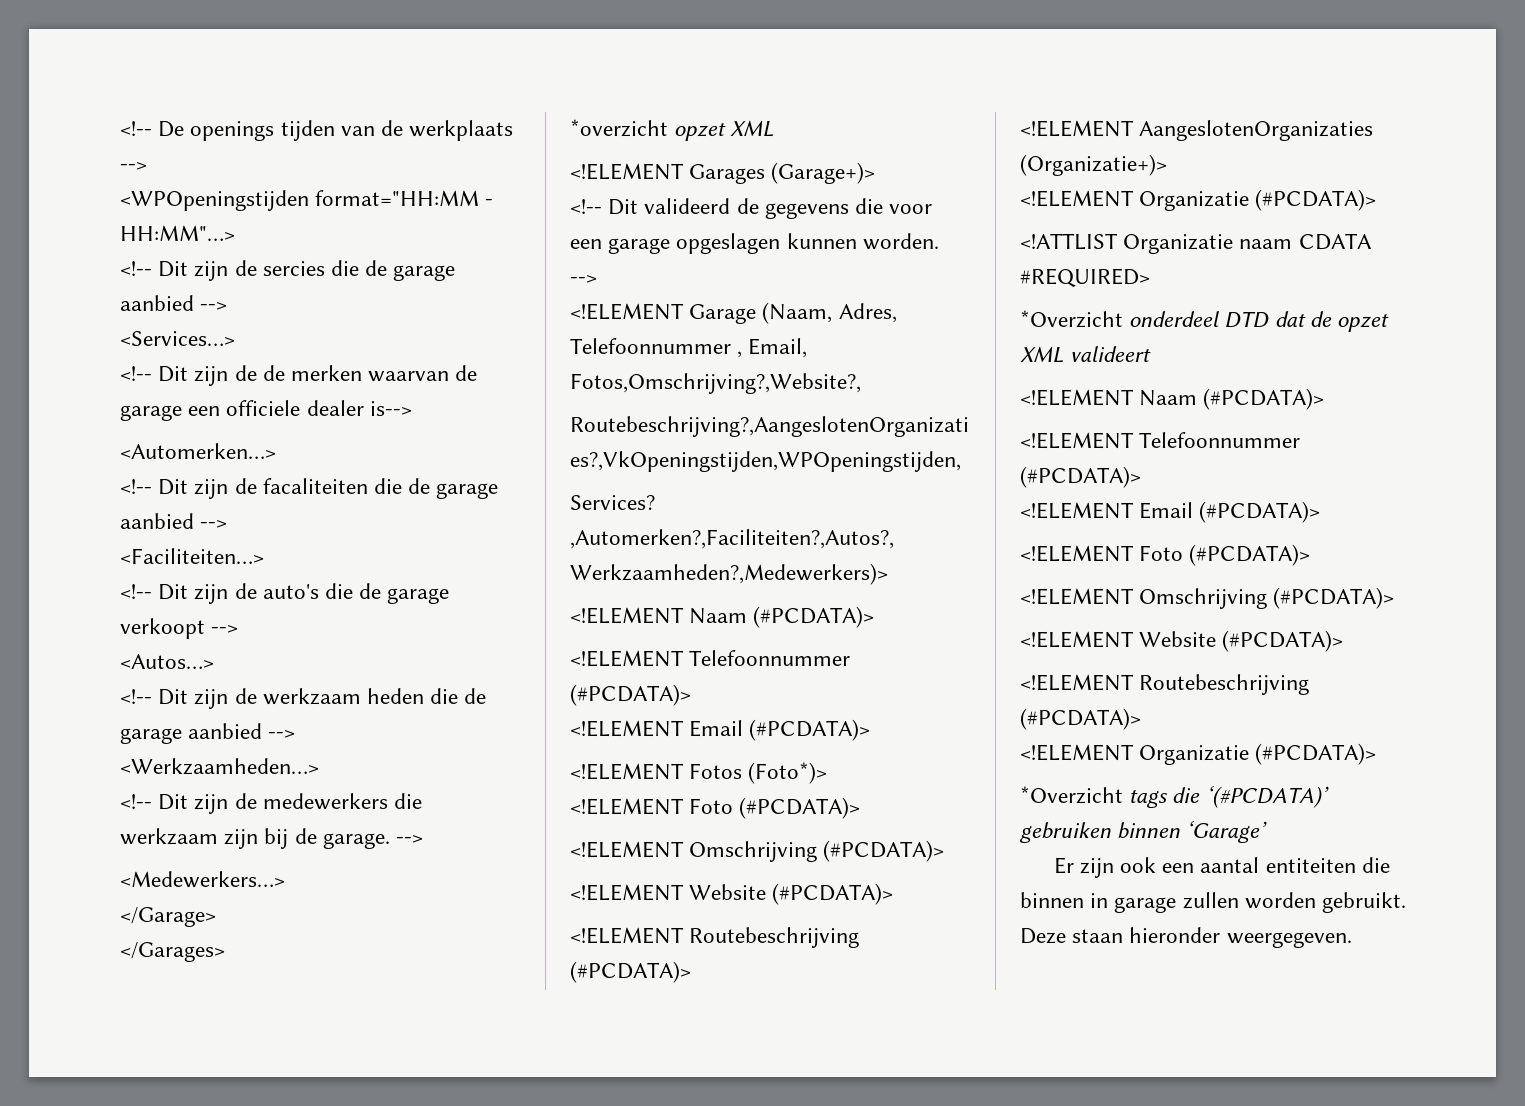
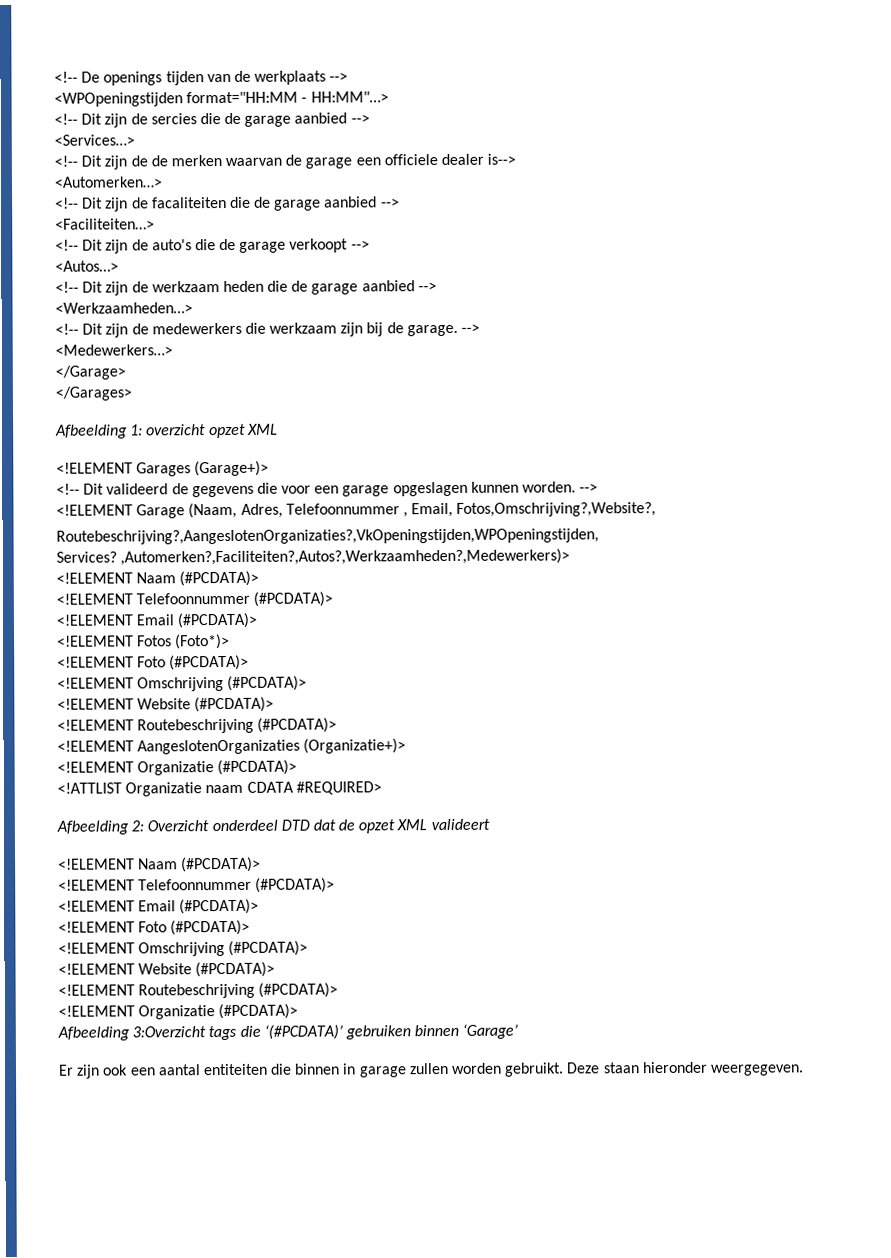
[570,119,668,137] *overzicht -> [55,424,207,439] Afbeelding 1: overzicht
[1020,310,1123,328] *Overzicht -> [56,820,210,835] Afbeelding 2: Overzicht
[1020,786,1123,804] *Overzicht -> [57,1026,207,1041] Afbeelding 3:Overzicht

